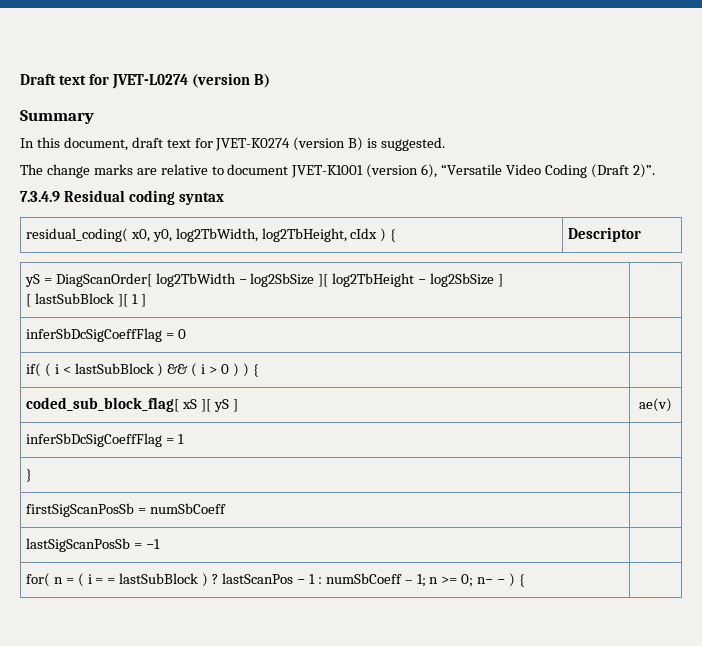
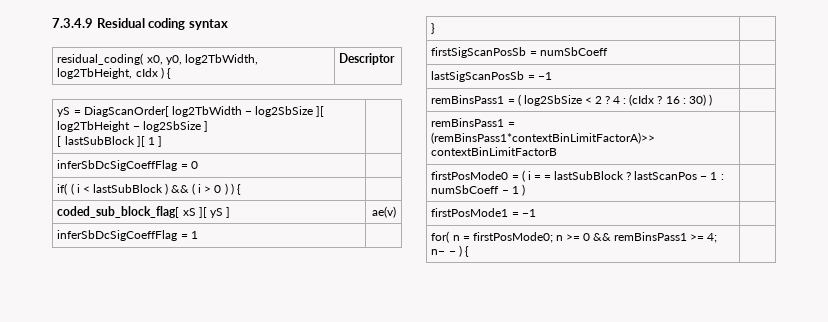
[20,73,270,89] [20,110,94,124] [20,137,446,151] [20,164,655,178] Draft text for JVET-L0274 (version B) // Summary // In this document, draft text for JVET-K0274 (version B) is suggested. // The change marks are relative to document JVET-K1001 (version 6), “Versatile Video Coding (Draft 2)”. // -> (52, 23) none
[25,573,63,587] for( n -> [431,94,712,106] [431,118,515,127] [431,132,656,144] [431,147,558,156] [431,171,509,180] remBinsPass1 = ( log2SbSize < 2 ? 4 : (cIdx ? 16 : 30) ) | // remBinsPass1 = (remBinsPass1*contextBinLimitFactorA)>> contextBinLimitFactorB | // firstPosMode0
[202,573,209,587] ) -> (625, 175) none
[416,574,474,587] 1; n >= 0; -> [511,184,525,196] [431,208,536,217] [431,231,718,243] 1 ) | // firstPosMode1 = −1 | // for( n = firstPosMode0; n >= 0 && remBinsPass1 >= 4;

